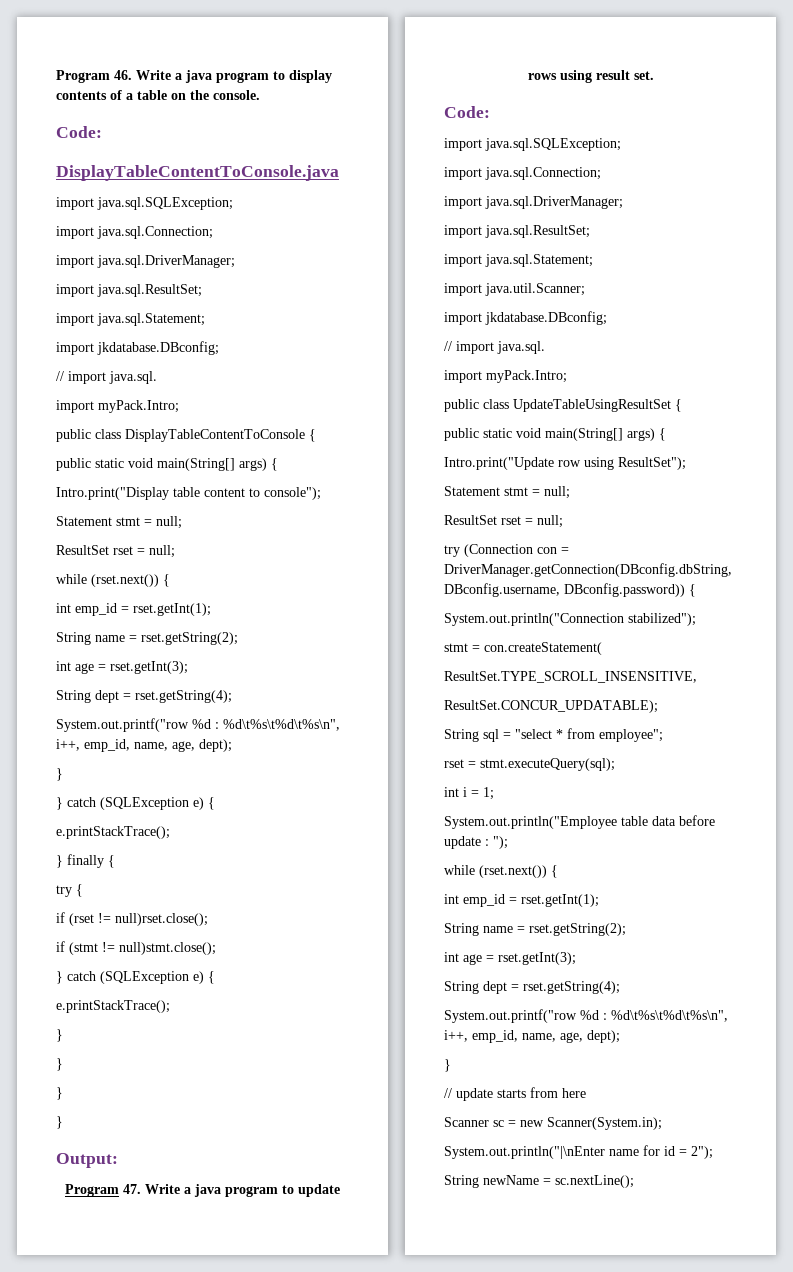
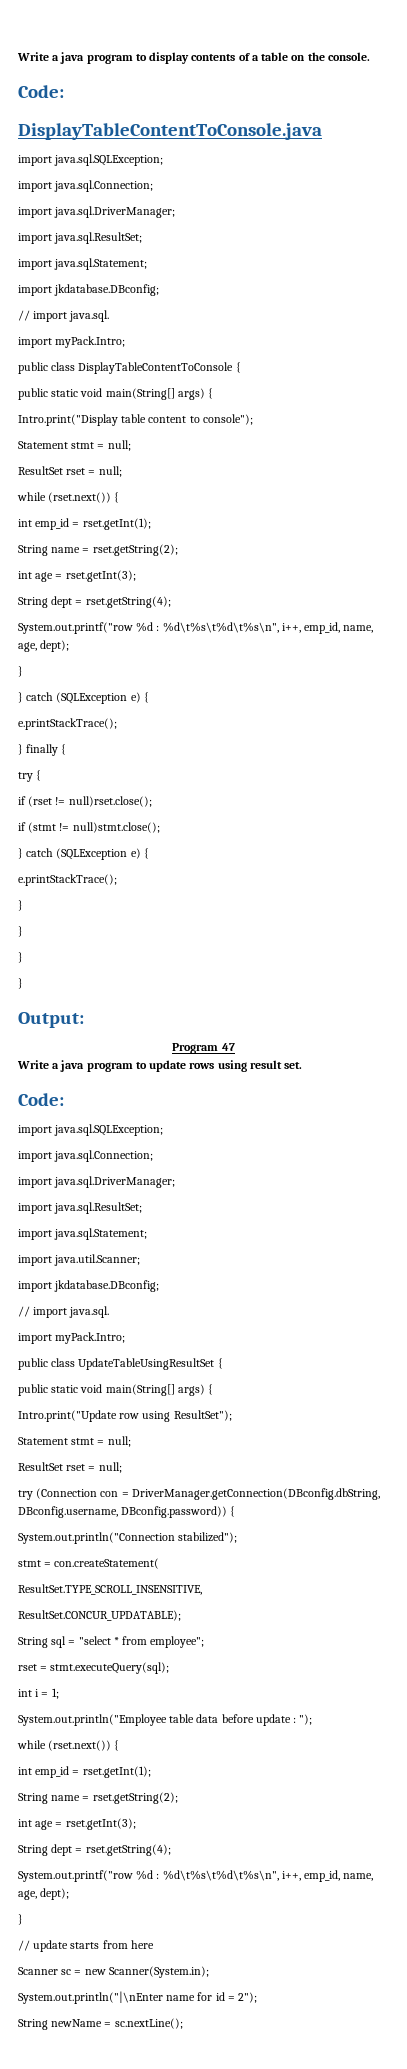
[56,70,132,83] Program 46. -> (17, 56) none
[123,1184,141,1194] 47. -> [221,1043,235,1051] 47 //

